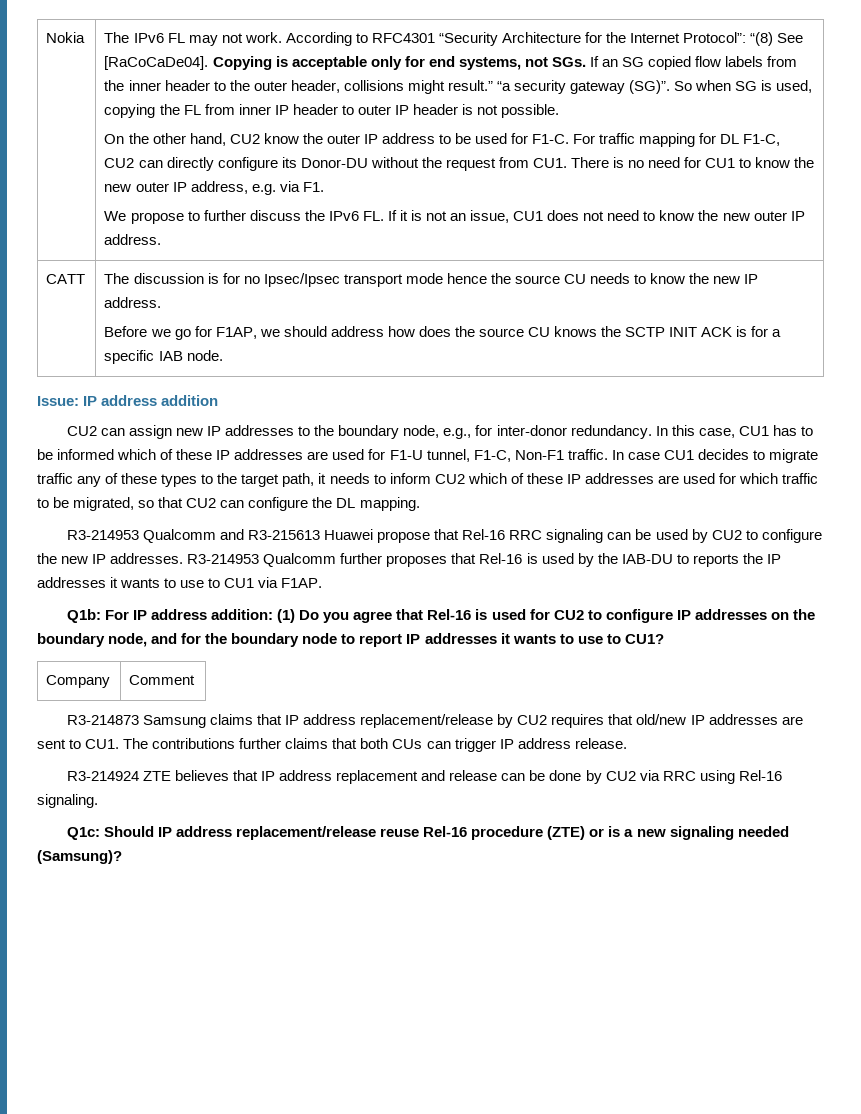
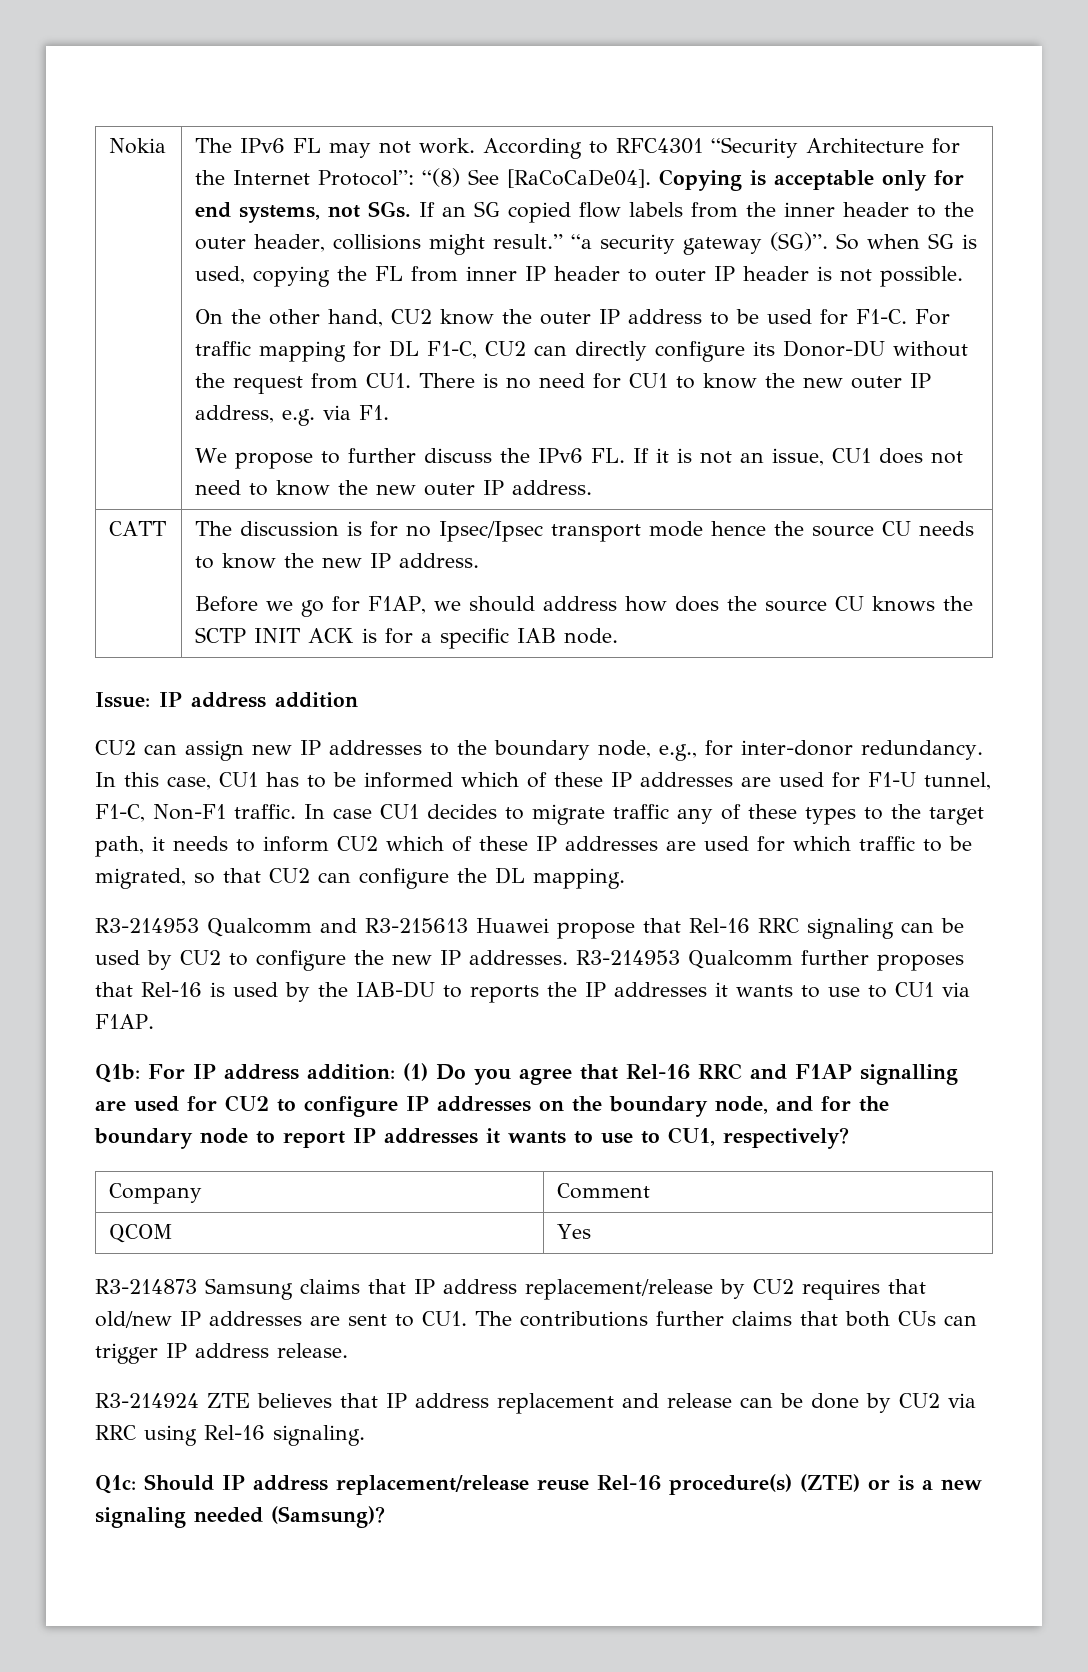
[475,609,488,620] is -> [698,1063,958,1085] [95,1100,126,1111] RRC and F1AP signalling are
[624,634,664,644] CU1? -> [668,1127,849,1149] CU1, respectively?
(196, 680) none -> [109,1224,174,1243] [557,1224,592,1239] // QCOM | Yes
[471,826,544,840] procedure -> [669,1474,792,1495] procedure(s)

